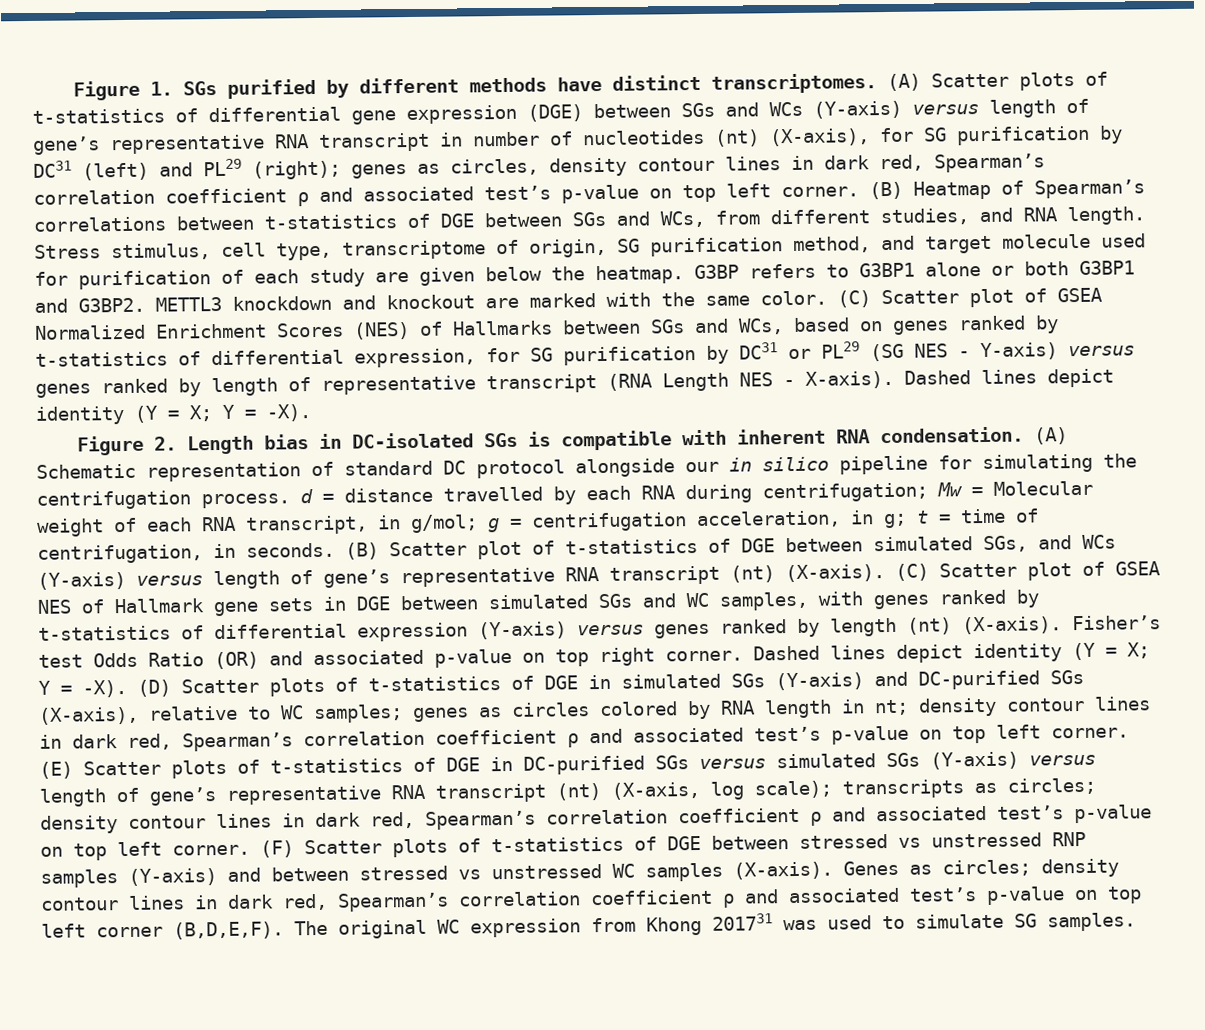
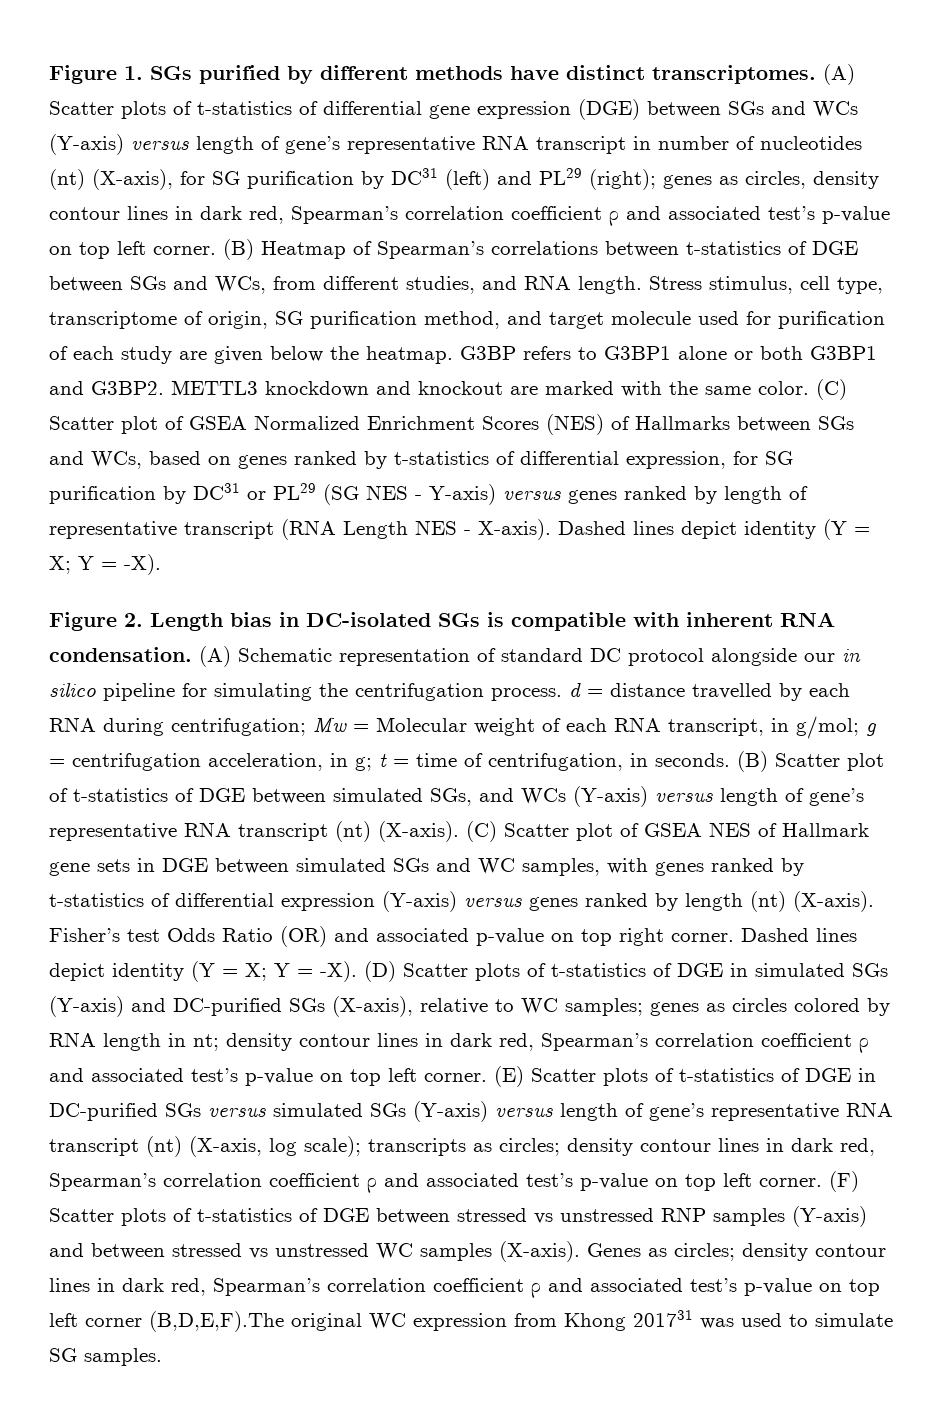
[173,920,328,940] (B,D,E,F). The -> [149,1311,284,1332] (B,D,E,F).The

